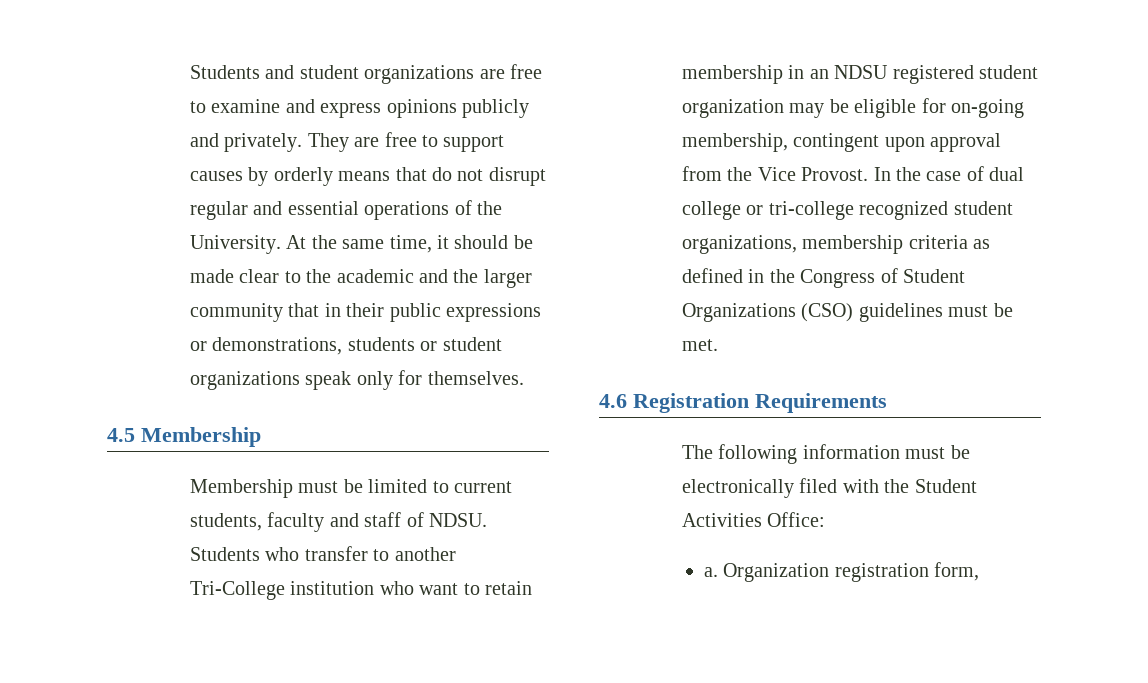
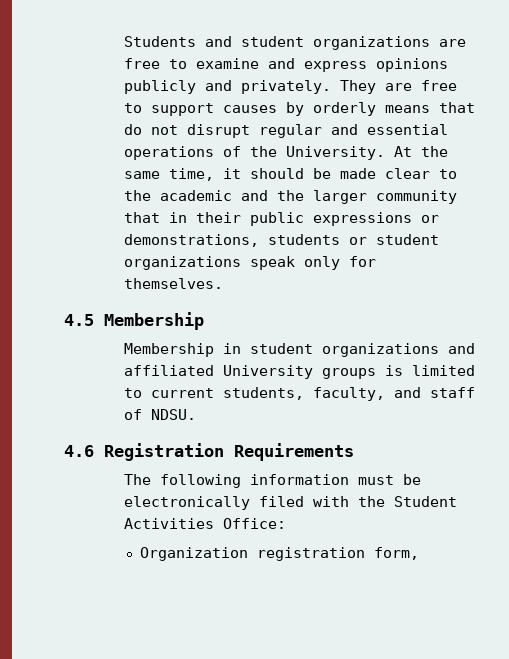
[298,479,363,493] must be -> [222,343,475,357] [123,365,403,379] in student organizations and affiliated University groups is
[267,512,325,532] faculty -> [312,387,385,401] faculty,
[189,546,456,561] [189,581,532,600] [681,65,1038,84] [681,98,1024,118] [681,133,1002,152] [681,166,1025,181] [681,201,1013,220] [681,235,991,254] [681,268,965,288] [681,303,1013,322] [681,339,718,351] Students who transfer to another Tri-College institution who want to retain membership in an NDSU registered student organization may be eligible for on-going membership, contingent upon approval from the Vice Provost. In the case of dual college or tri-college recognized student organizations, membership criteria as defined in the Congress of Student Organizations (CSO) guidelines must be met. -> (196, 414) none
[703,567,718,577] a. -> (286, 523) none

